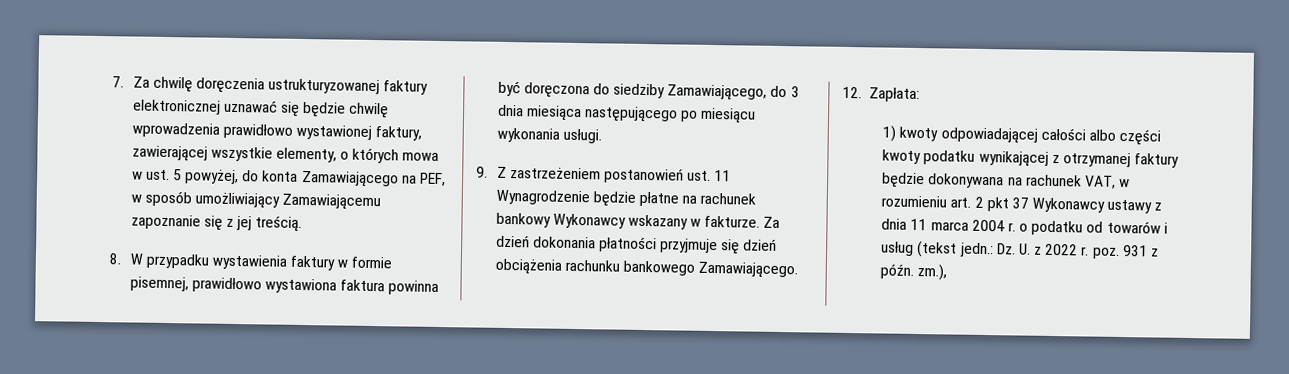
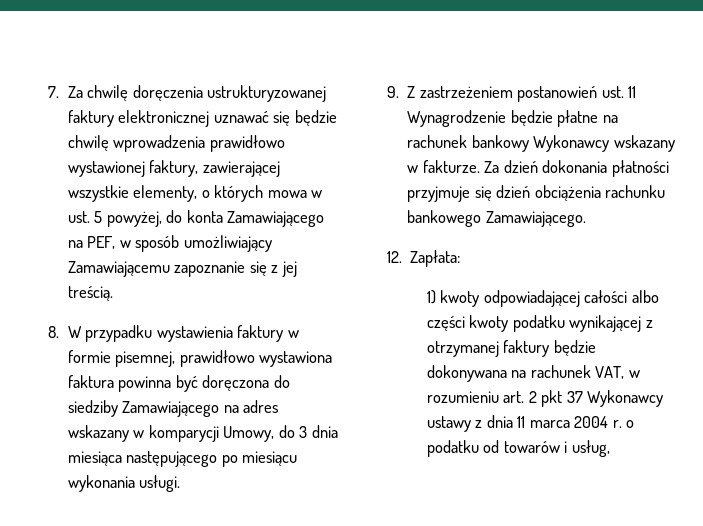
[667,84,768,101] Zamawiającego, -> [122,400,279,417] [67,425,275,442] Zamawiającego na adres wskazany w komparycji Umowy,
[881,241,1159,259] [880,263,948,281] usług (tekst jedn.: Dz. U. z 2022 r. poz. 931 z późn. zm.), -> [571,440,610,457] usług,

